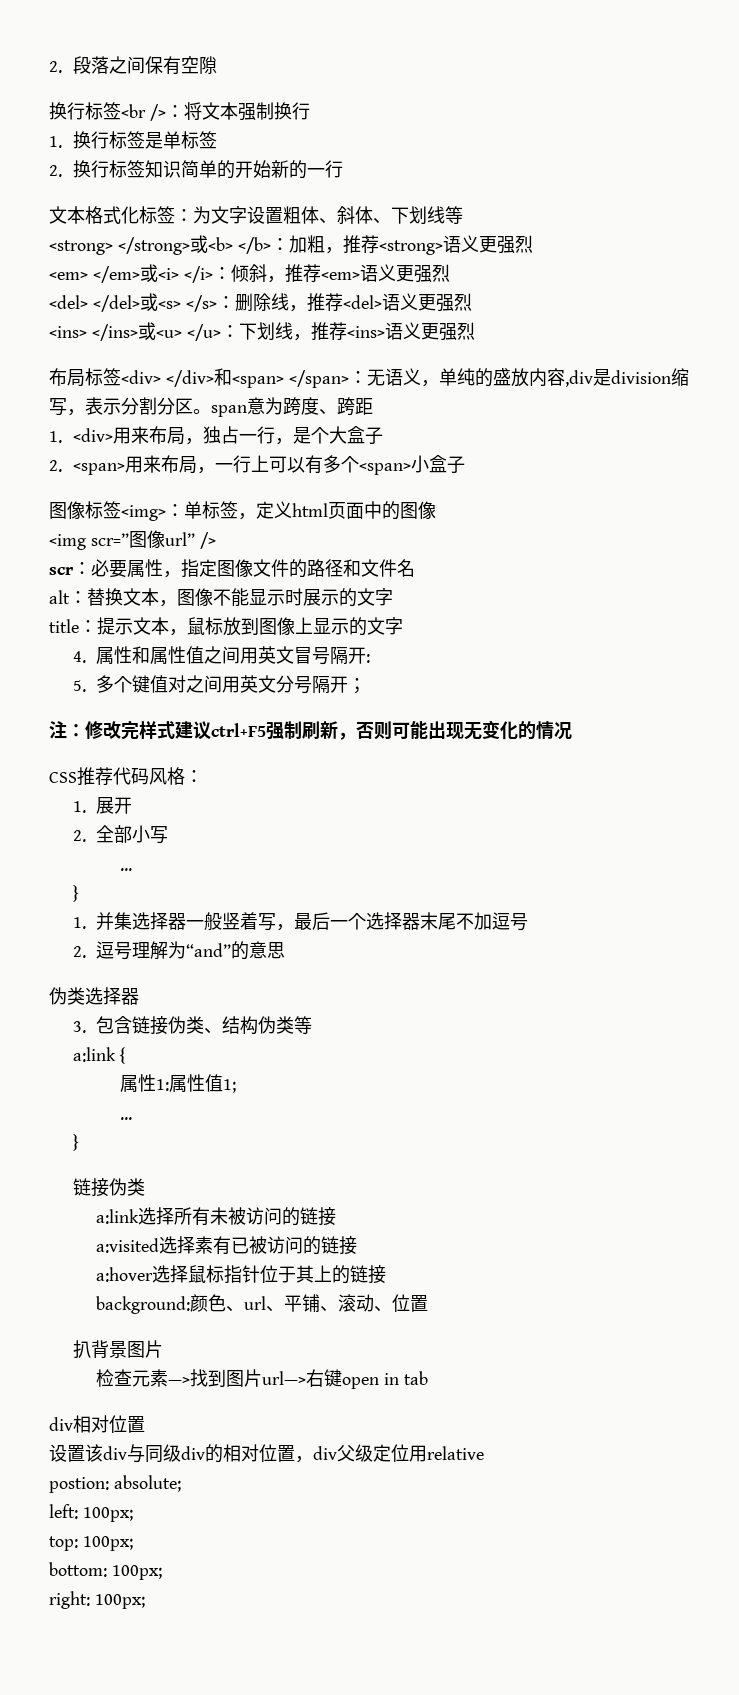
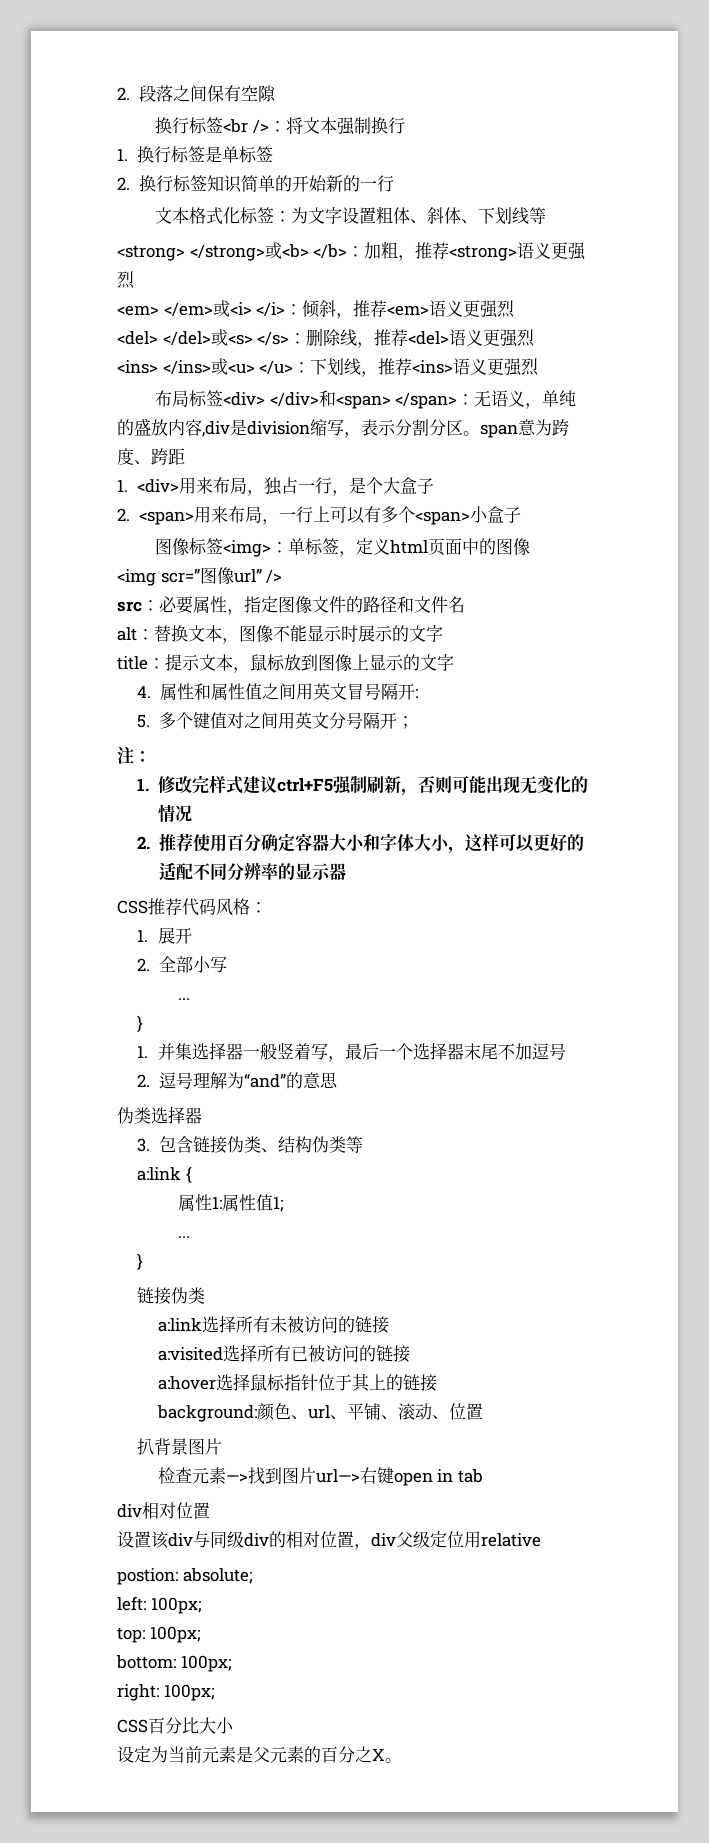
[49,567,74,575] scr -> [117,601,142,612] src
(85, 730) none -> [137,778,150,791] // 1.
(572, 731) none -> [137,833,584,854] [158,862,346,881] // 2.推荐使用百分确定容器大小和字体大小，这样可以更好的适配不同分辨率的显示器
[195,1236,214,1254] 素 -> [256,1345,274,1362] 所
(145, 1601) none -> [117,1717,234,1734] [117,1746,402,1763] // CSS百分比大小 // 设定为当前元素是父元素的百分之X。

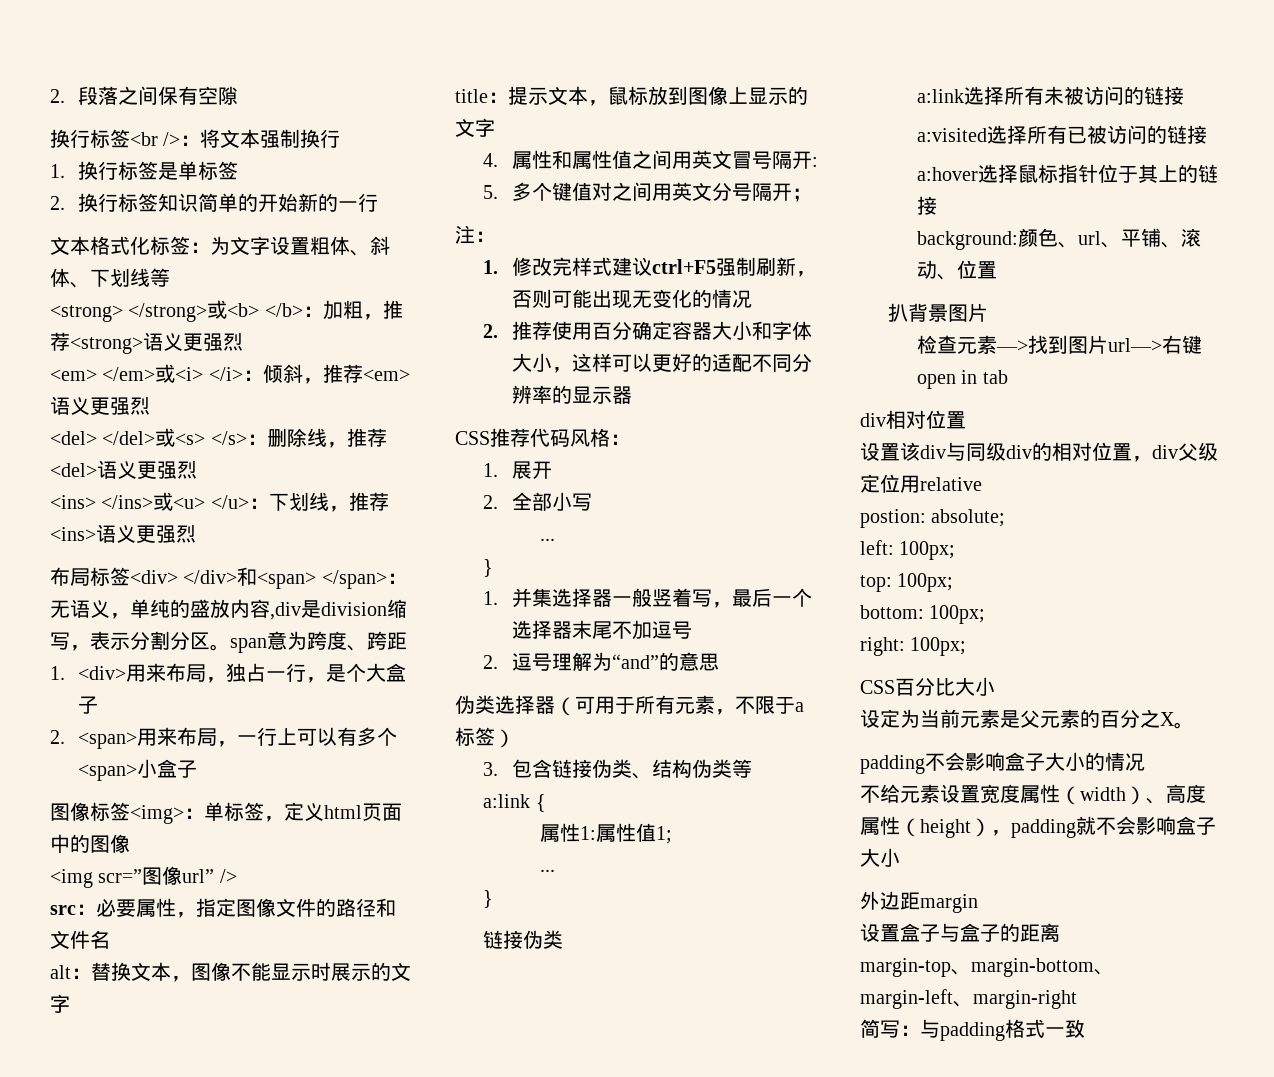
(202, 1115) none -> [555,695,804,716] [455,727,515,748] （可用于所有元素，不限于a标签）
(402, 1760) none -> [860,752,1145,774] [860,784,1206,805] [860,816,1216,838] [860,848,900,867] [860,891,978,913] [860,923,1060,942] [860,958,1114,977] [860,989,1077,1009] [860,1019,1085,1041] // padding不会影响盒子大小的情况 // 不给元素设置宽度属性（width）、高度属性（height），padding就不会影响盒子大小 // 外边距margin // 设置盒子与盒子的距离 // margin-top、margin-bottom、margin-left、margin-right // 简写：与padding格式一致

